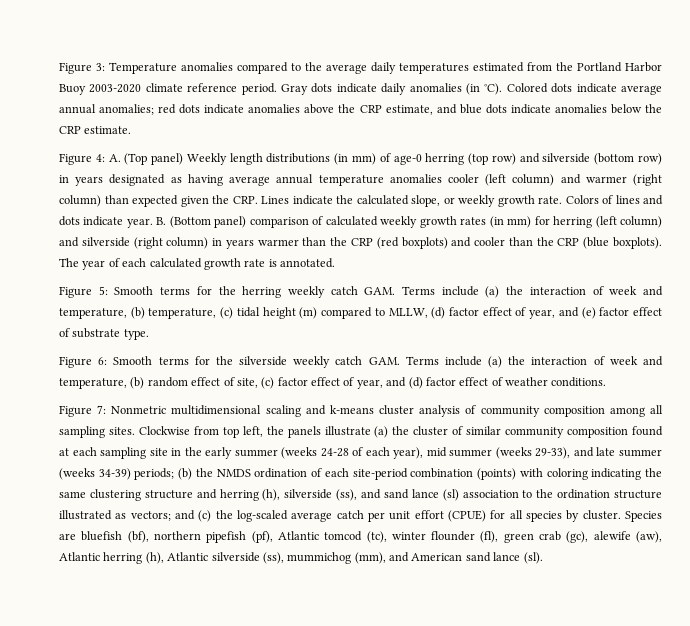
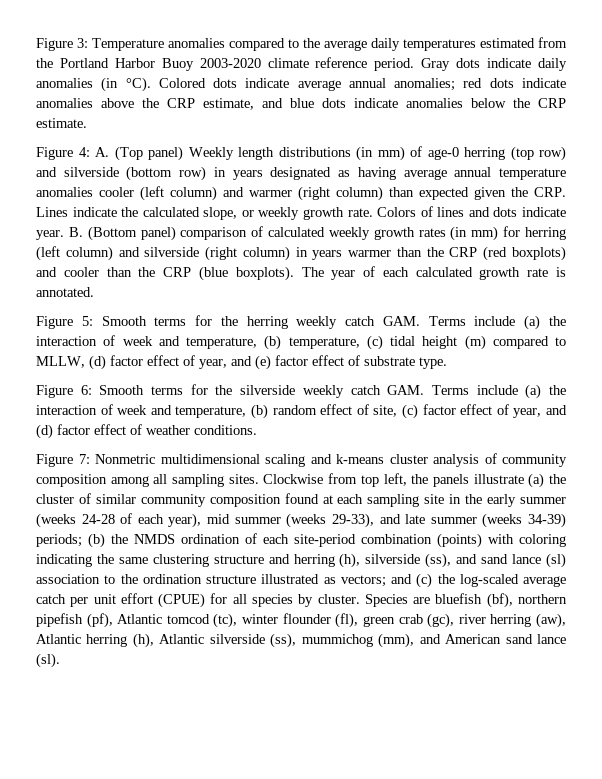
[593,531,631,540] alewife -> [458,614,532,627] river herring

